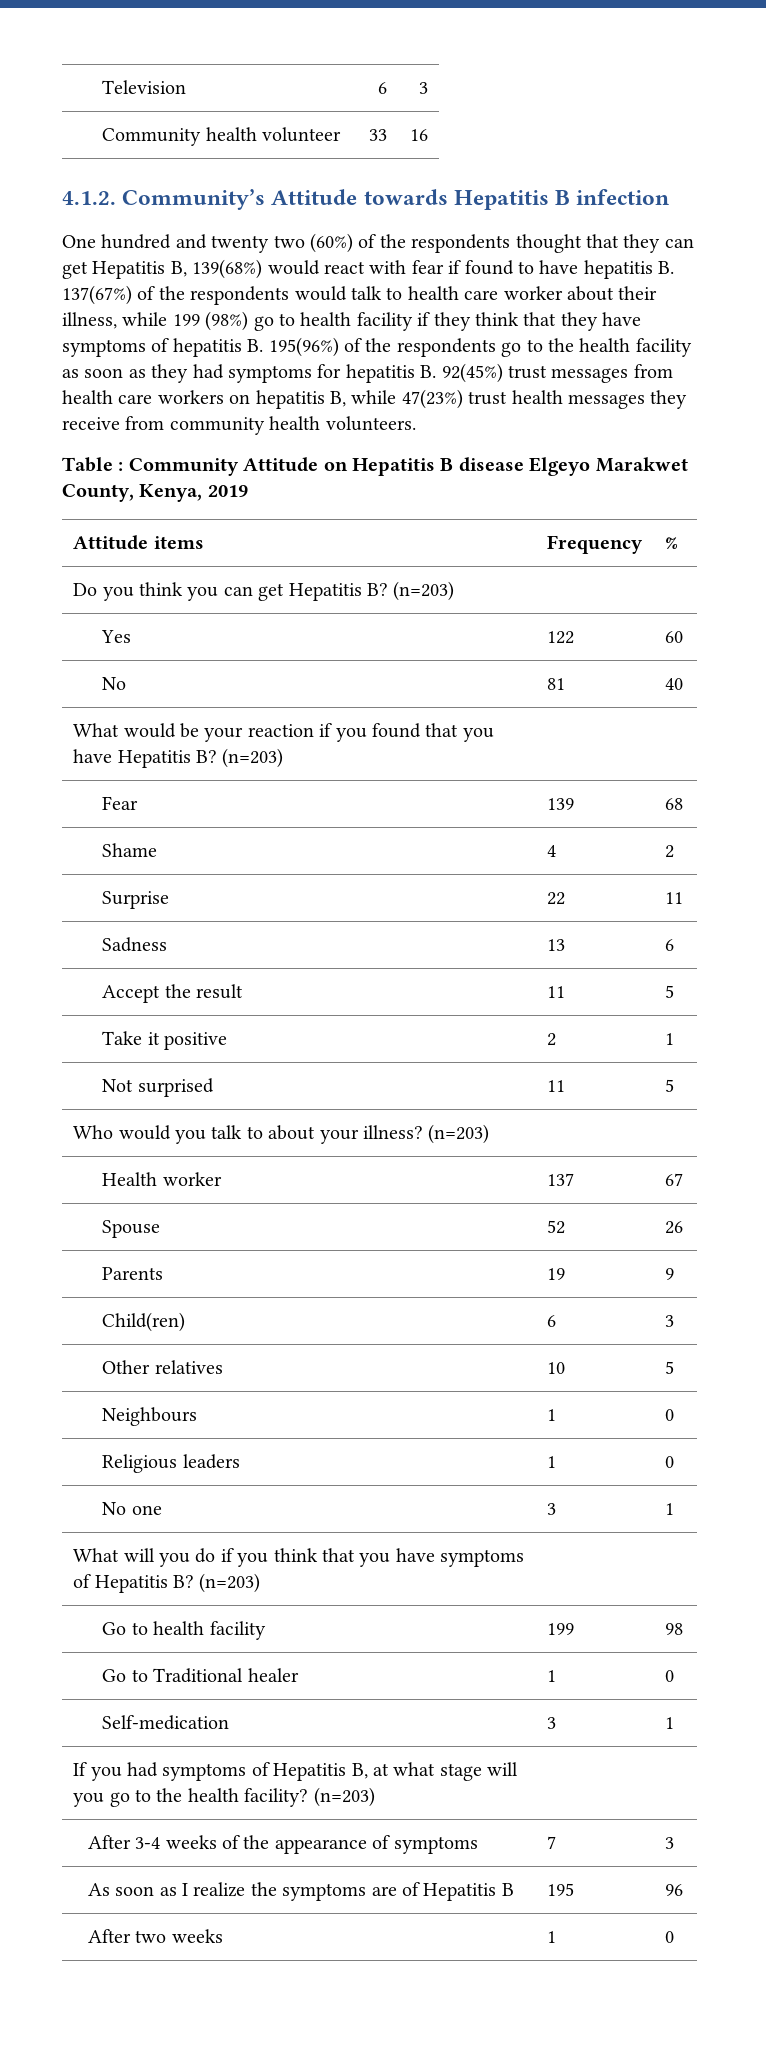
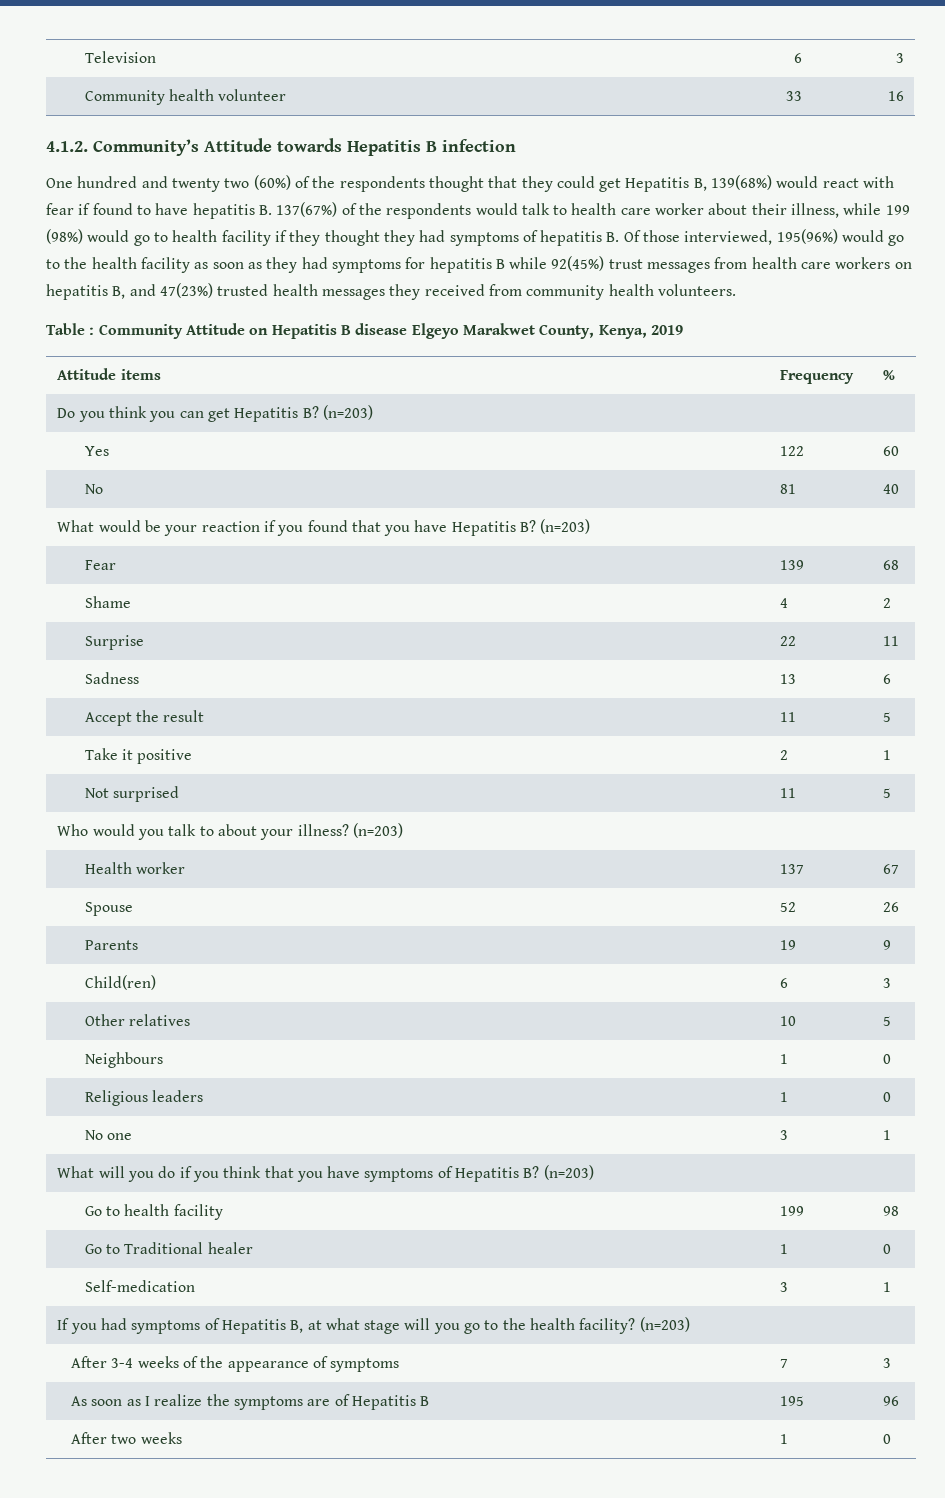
[664,238,694,248] can -> [556,176,595,188] could
(249, 321) none -> [87,230,130,242] would
[474,312,642,331] [62,337,496,357] think that they have symptoms of hepatitis B. 195(96%) of the respondents -> [324,229,885,246] thought they had symptoms of hepatitis B. Of those interviewed, 195(96%) would
[420,365,437,378] B. -> [495,257,548,269] B while
[351,389,508,409] while 47(23%) trust -> [129,283,269,298] and 47(23%) trusted
[62,417,120,430] receive -> [424,284,485,296] received

